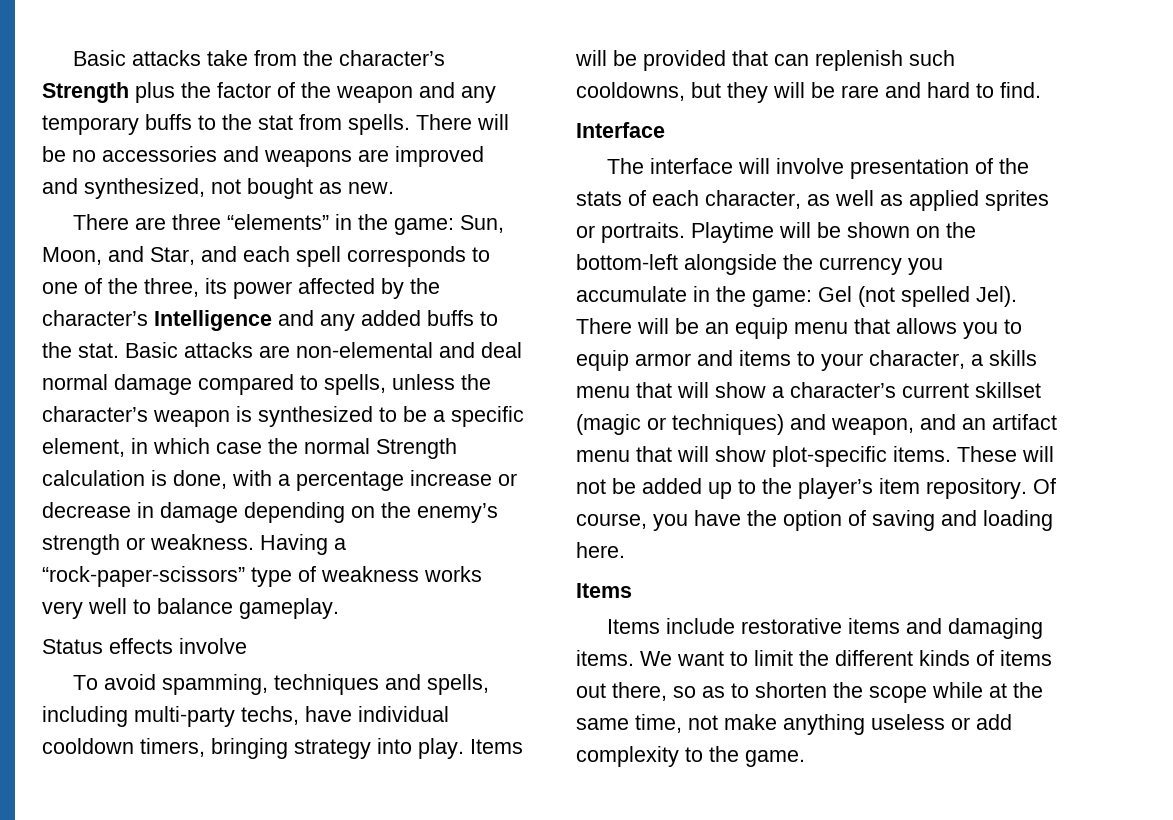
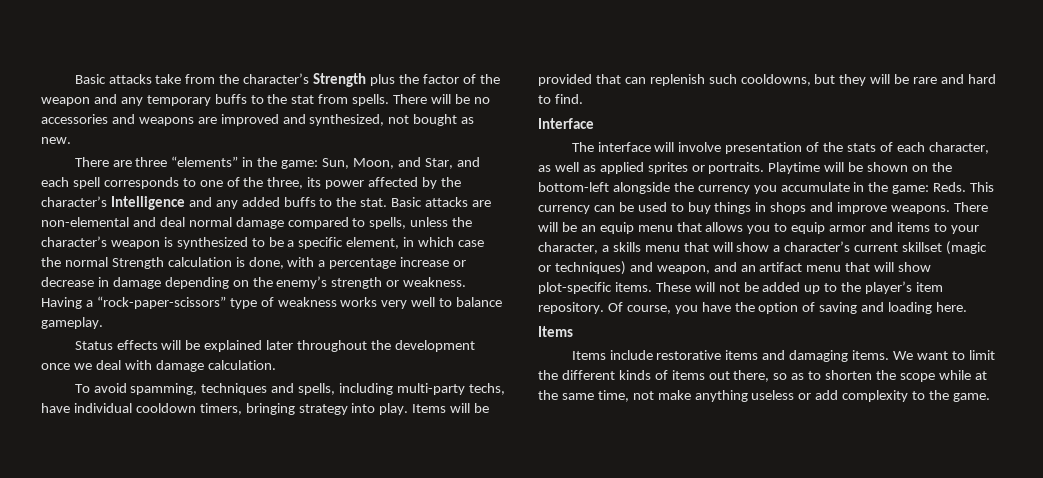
[179,638,247,654] involve -> [161,340,475,352] [41,360,276,372] will be explained later throughout the development once we deal with damage calculation.
[818,286,1017,307] Gel (not spelled Jel). -> [933,182,995,192] [538,202,951,214] Reds. This currency can be used to buy things in shops and improve weapons.

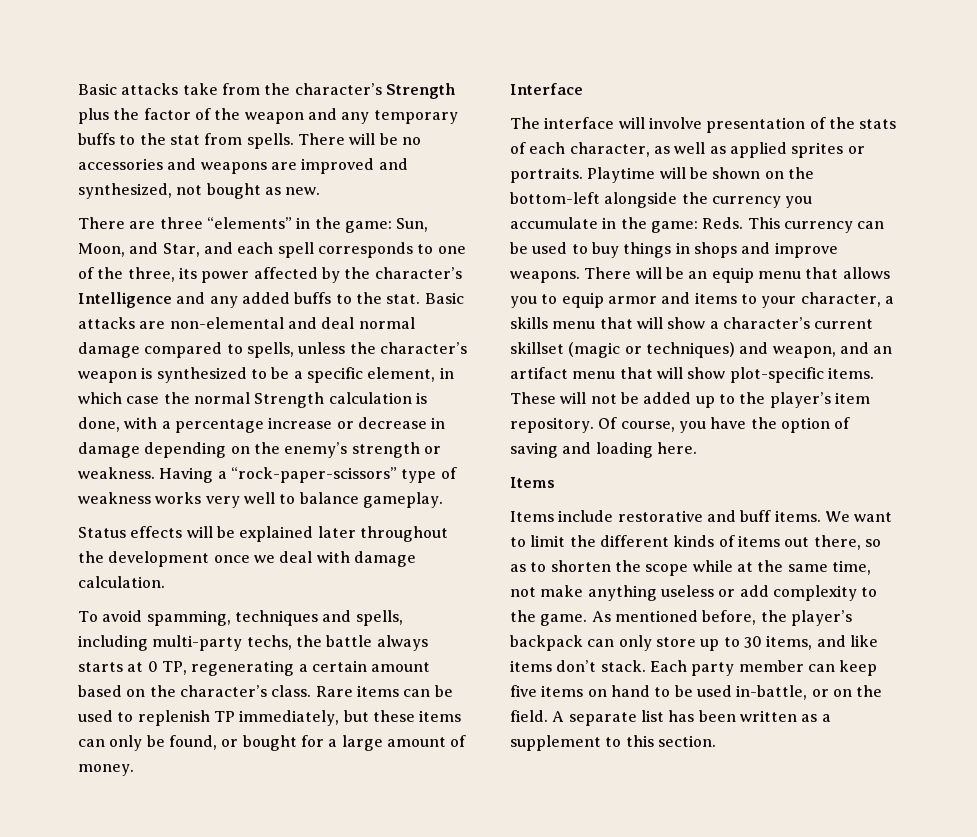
[41,403,490,415] [538,74,996,86] [538,94,583,104] have individual cooldown timers, bringing strategy into play. Items will be provided that can replenish such cooldowns, but they will be rare and hard to find. -> [295,635,428,651] [78,660,431,676] [78,685,453,697] [78,710,462,726] [78,735,467,751] [78,764,134,776] the battle always starts at 0 TP, regenerating a certain amount based on the character’s class. Rare items can be used to replenish TP immediately, but these items can only be found, or bought for a large amount of money.
[725,350,849,362] items and damaging -> [706,510,772,522] and buff
(990, 397) none -> [591,610,852,626] [510,635,878,651] [510,660,878,676] [510,685,883,700] [510,710,831,726] [510,735,716,751] As mentioned before, the player’s backpack can only store up to 30 items, and like items don’t stack. Each party member can keep five items on hand to be used in-battle, or on the field. A separate list has been written as a supplement to this section.

